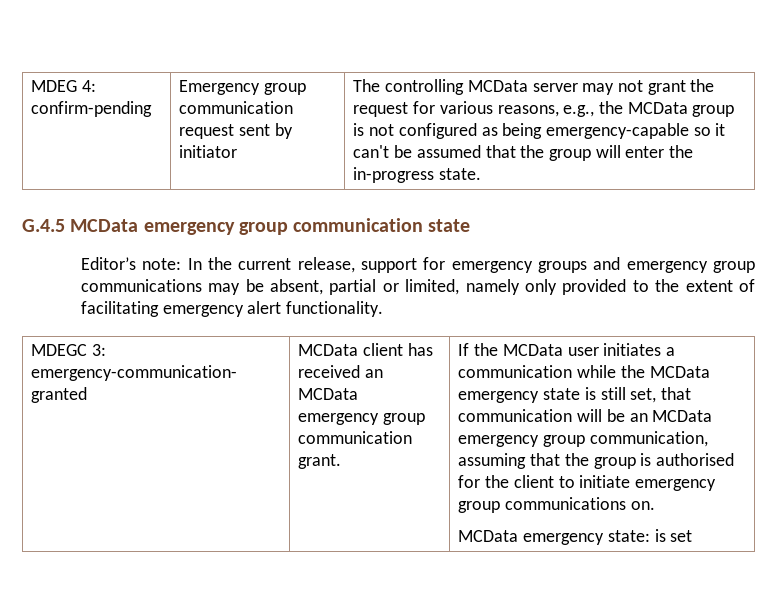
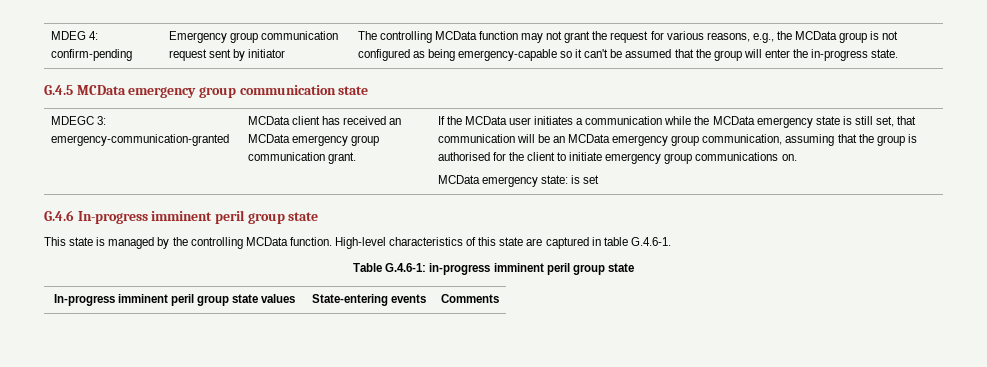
[532,83,578,92] server -> [478,31,518,40] function
[80,257,755,273] [80,279,755,295] [80,301,383,317] // Editor’s note: In the current release, support for emergency groups and emergency group communications may be absent, partial or limited, namely only provided to the extent of facilitating emergency alert functionality. -> (369, 90) none
(693, 536) none -> [44,210,319,224] [44,237,671,249] [353,263,634,275] [53,294,296,306] [311,294,427,306] [440,294,499,303] // G.4.6 In-progress imminent peril group state // This state is managed by the controlling MCData function. High-level characteristics of this state are captured in table G.4.6-1. // Table G.4.6-1: in-progress imminent peril group state // In-progress imminent peril group state values | State-entering events | Comments

